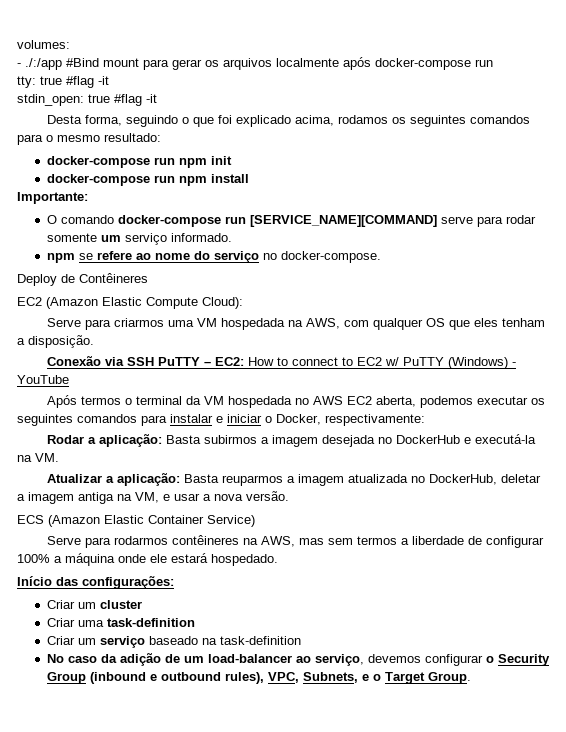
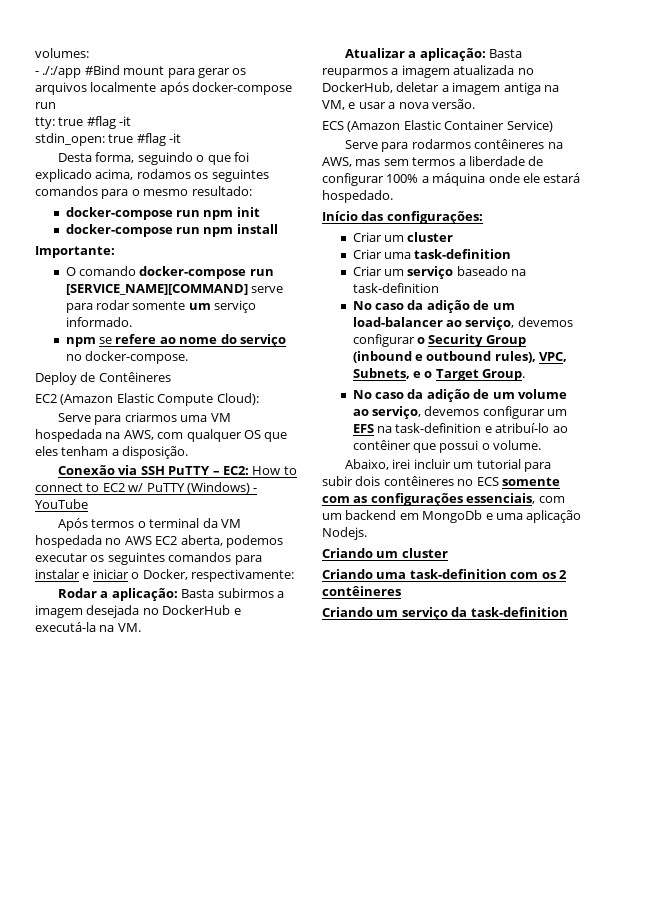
(471, 678) none -> [352,389,567,402] [352,406,568,419] [352,423,568,433] [352,440,542,453] [345,459,551,472] [322,476,560,486] [322,493,565,506] [322,510,582,523] [322,527,367,540] [322,548,448,558] [322,569,567,579] [322,586,401,596] [322,607,568,620] // No caso da adição de um volume ao serviço, devemos configurar um EFS na task-definition e atribuí-lo ao contêiner que possui o volume. // Abaixo, irei incluir um tutorial para subir dois contêineres no ECS somente com as configurações essenciais, com um backend em MongoDb e uma aplicação Nodejs. // Criando um cluster // Criando uma task-definition com os 2 contêineres // Criando um serviço da task-definition

